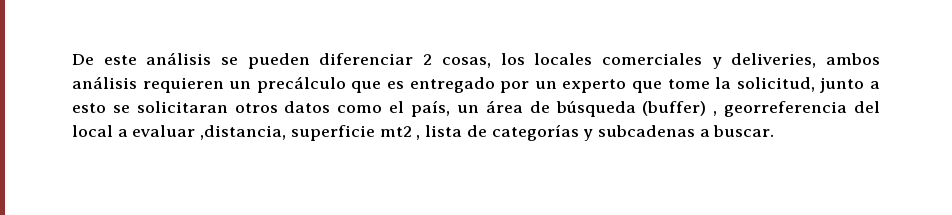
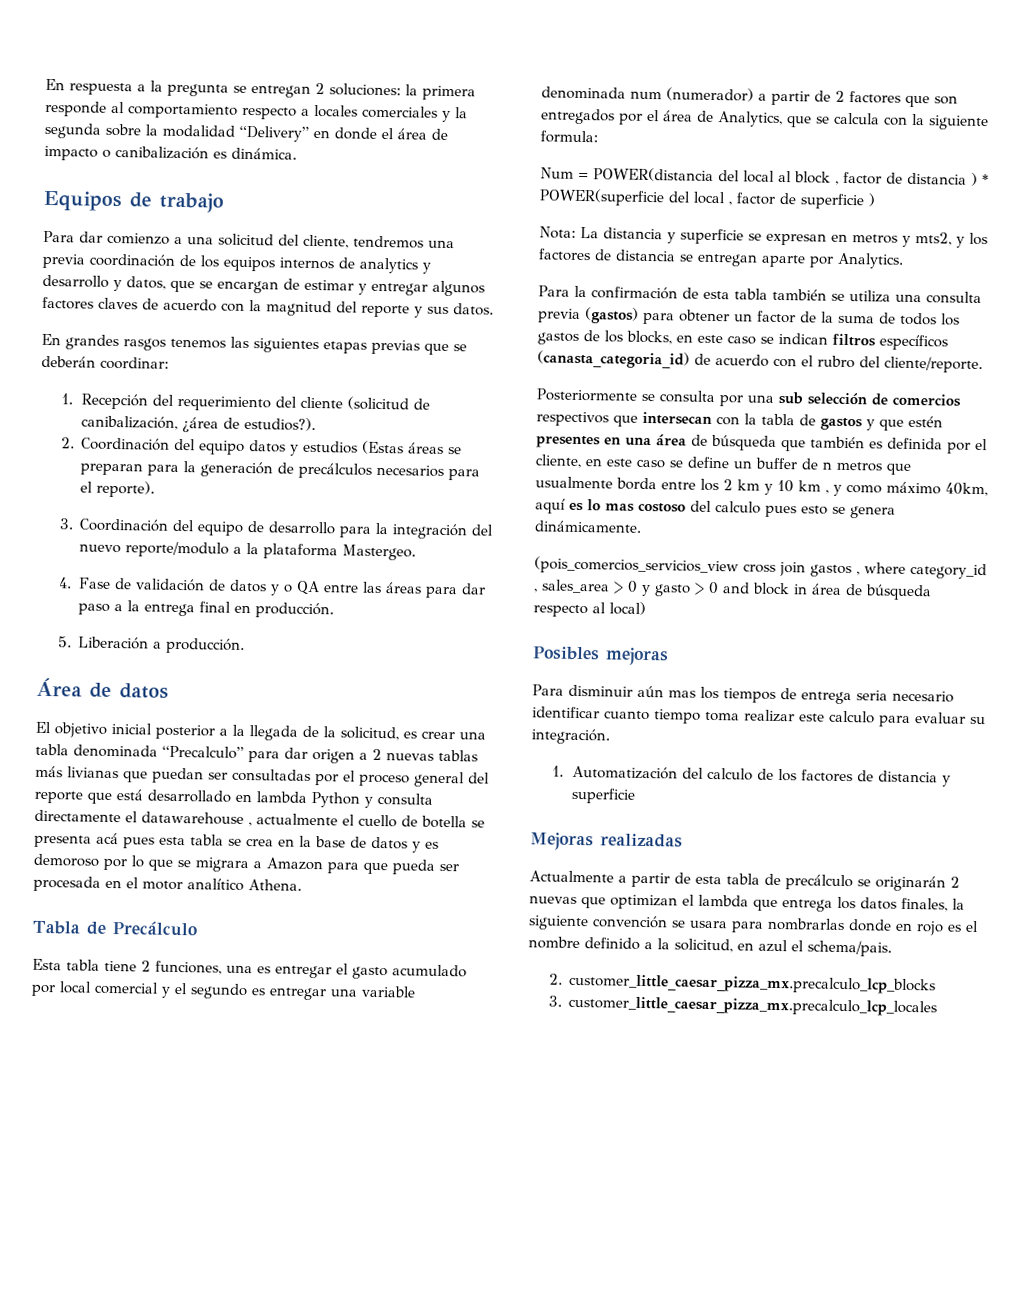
[72,52,881,69] [72,76,881,93] [72,100,881,117] [72,124,775,141] De este análisis se pueden diferenciar 2 cosas, los locales comerciales y deliveries, ambos análisis requieren un precálculo que es entregado por un experto que tome la solicitud, junto a esto se solicitaran otros datos como el país, un área de búsqueda (buffer) , georreferencia del local a evaluar ,distancia, superficie mt2 , lista de categorías y subcadenas a buscar. -> [45,78,476,101] [45,100,468,123] [44,122,448,142] [44,145,297,161] [43,190,224,213] [43,230,455,249] [42,253,431,274] [42,274,485,297] [42,296,494,318] [41,333,467,356] [41,355,169,370] [60,393,431,412] [81,415,317,433] [60,437,463,456] [80,461,481,481] [80,480,156,498] [58,518,494,540] [79,541,417,561] [57,577,487,599] [78,600,335,619] [57,636,246,654] [36,677,169,699] [35,721,486,741] [35,743,478,764] [35,765,490,788] [34,789,433,808] [34,809,485,829] [34,832,439,853] [33,853,459,875] [33,875,302,892] [32,920,197,937] [32,958,467,980] [31,981,416,1001] [541,86,958,108] [541,108,989,131] [540,130,598,144] [540,167,989,186] [539,188,876,210] [539,226,988,248] [538,248,904,269] [538,285,982,305] [538,307,960,326] [537,330,948,351] [537,350,983,374] [536,388,961,407] [536,411,943,431] [536,434,988,454] [535,454,911,475] [535,476,988,497] [535,498,896,519] [534,520,642,533] [534,556,987,580] [533,579,932,601] [533,601,646,618] [532,646,669,666] [532,684,954,705] [532,706,986,727] [531,728,610,745] [551,765,952,787] [571,787,637,804] [530,832,683,851] [529,870,960,892] [529,894,965,912] [528,915,979,936] [528,936,892,957] [548,973,937,995] [547,995,938,1017] En respuesta a la pregunta se entregan 2 soluciones: la primera responde al comportamiento respecto a locales comerciales y la segunda sobre la modalidad “Delivery” en donde el área de impacto o canibalización es dinámica. // Equipos de trabajo // Para dar comienzo a una solicitud del cliente, tendremos una previa coordinación de los equipos internos de analytics y desarrollo y datos, que se encargan de estimar y entregar algunos factores claves de acuerdo con la magnitud del reporte y sus datos. // En grandes rasgos tenemos las siguientes etapas previas que se deberán coordinar: // 1. Recepción del requerimiento del cliente (solicitud de canibalización, ¿área de estudios?). // 2. Coordinación del equipo datos y estudios (Estas áreas se preparan para la generación de precálculos necesarios para el reporte). // 3. Coordinación del equipo de desarrollo para la integración del nuevo reporte/modulo a la plataforma Mastergeo. // 4. Fase de validación de datos y o QA entre las áreas para dar paso a la entrega final en producción. // 5. Liberación a producción. // Área de datos // El objetivo inicial posterior a la llegada de la solicitud, es crear una tabla denominada “Precalculo” para dar origen a 2 nuevas tablas más livianas que puedan ser consultadas por el proceso general del reporte que está desarrollado en lambda Python y consulta directamente el datawarehouse , actualmente el cuello de botella se presenta acá pues esta tabla se crea en la base de datos y es demoroso por lo que se migrara a Amazon para que pueda ser procesada en el motor analítico Athena. // Tabla de Precálculo // Esta tabla tiene 2 funciones, una es entregar el gasto acumulado por local comercial y el segundo es entregar una variable denominada num (numerador) a partir de 2 factores que son entregados por el área de Analytics, que se calcula con la siguiente formula: // Num = POWER(distancia del local al block , factor de distancia ) * POWER(superficie del local , factor de superficie ) // Nota: La distancia y superficie se expresan en metros y mts2, y los factores de distancia se entregan aparte por Analytics. // Para la confirmación de esta tabla también se utiliza una consulta previa (gastos) para obtener un factor de la suma de todos los gastos de los blocks, en este caso se indican filtros específicos (canasta_categoria_id) de acuerdo con el rubro del cliente/reporte. // Posteriormente se consulta por una sub selección de comercios respectivos que intersecan con la tabla de gastos y que estén presentes en una área de búsqueda que también es definida por el cliente, en este caso se define un buffer de n metros que usualmente borda entre los 2 km y 10 km , y como máximo 40km, aquí es lo mas costoso del calculo pues esto se genera dinámicamente. // (pois_comercios_servicios_view cross join gastos , where category_id , sales_area > 0 y gasto > 0 and block in área de búsqueda respecto al local) // Posibles mejoras // Para disminuir aún mas los tiempos de entrega seria necesario identificar cuanto tiempo toma realizar este calculo para evaluar su integración. // 1. Automatización del calculo de los factores de distancia y superficie // Mejoras realizadas // Actualmente a partir de esta tabla de precálculo se originarán 2 nuevas que optimizan el lambda que entrega los datos finales, la siguiente convención se usara para nombrarlas donde en rojo es el nombre definido a la solicitud, en azul el schema/pais. // 2. customer_little_caesar_pizza_mx.precalculo_lcp_blocks // 3. customer_little_caesar_pizza_mx.precalculo_lcp_locales

